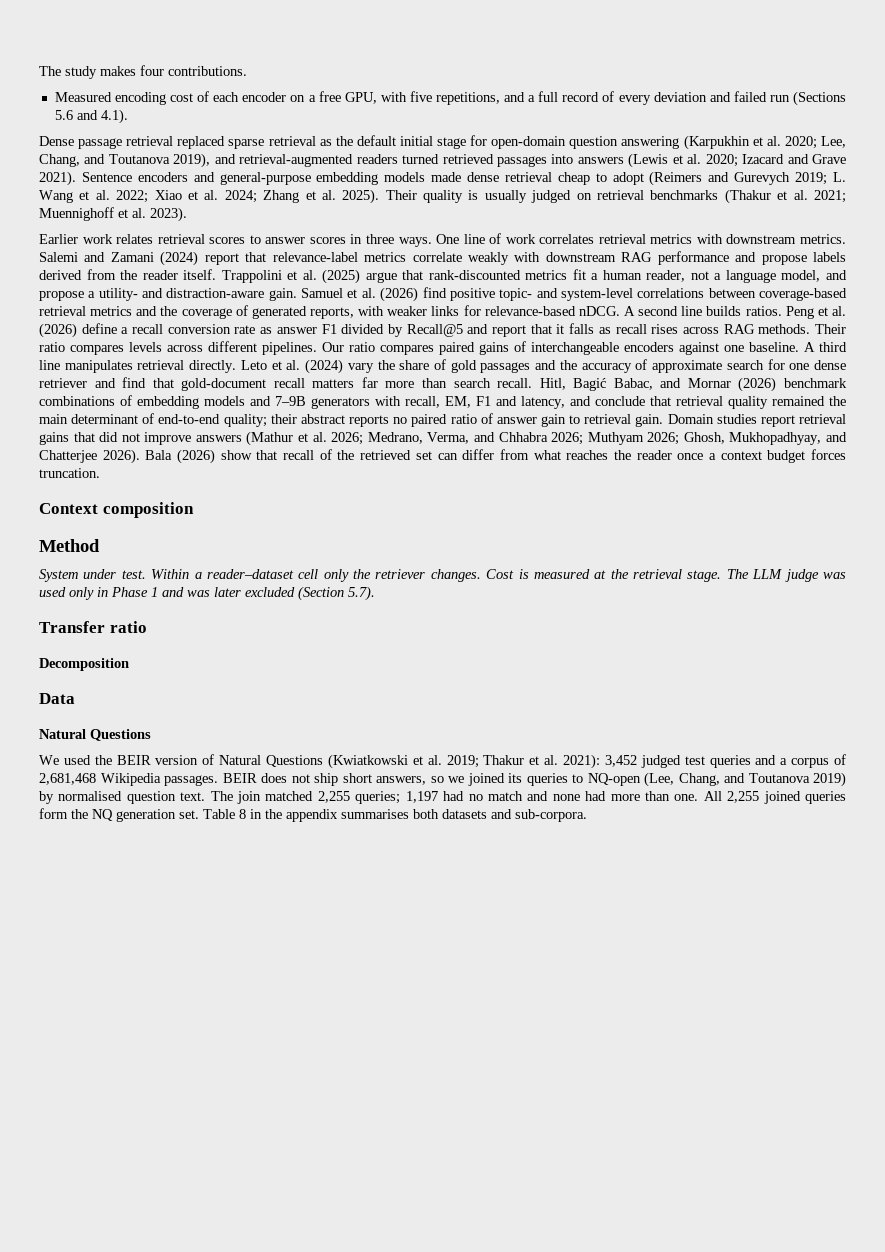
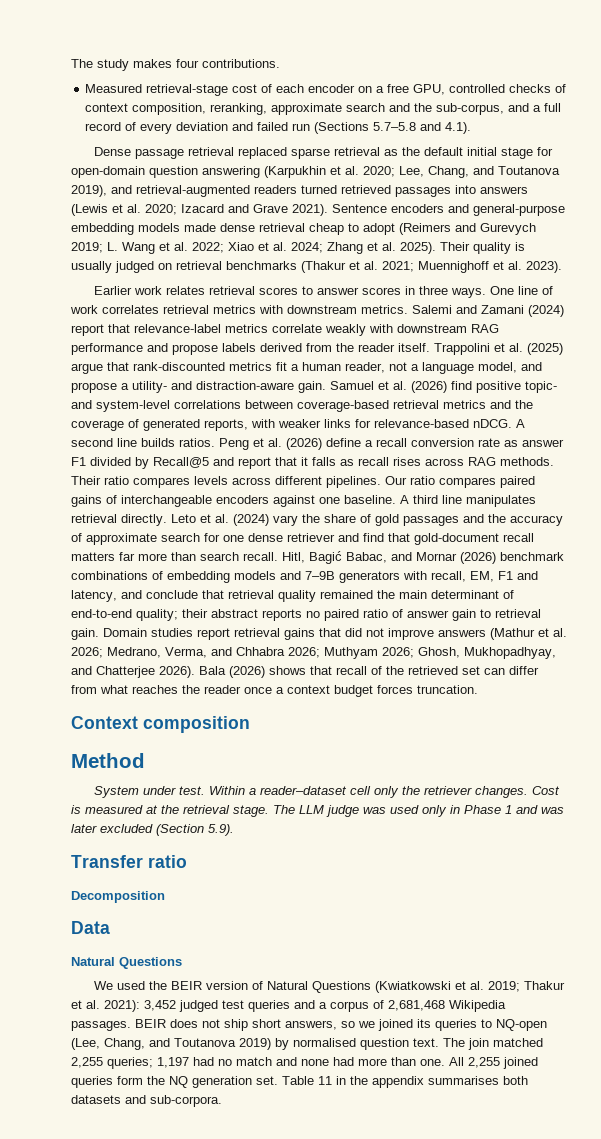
[115,92,167,105] encoding -> [146,84,229,96] retrieval-stage
[380,91,501,105] with five repetitions, -> [449,84,567,93] [85,103,505,115] controlled checks of context composition, reranking, approximate search and the sub-corpus,
[54,110,73,120] 5.6 -> [373,122,417,131] 5.7–5.8
[220,450,252,460] show -> [269,666,306,675] shows
[348,586,375,601] 5.7). -> [208,824,234,836] 5.9).
[239,809,246,819] 8 -> [318,1076,332,1085] 11

